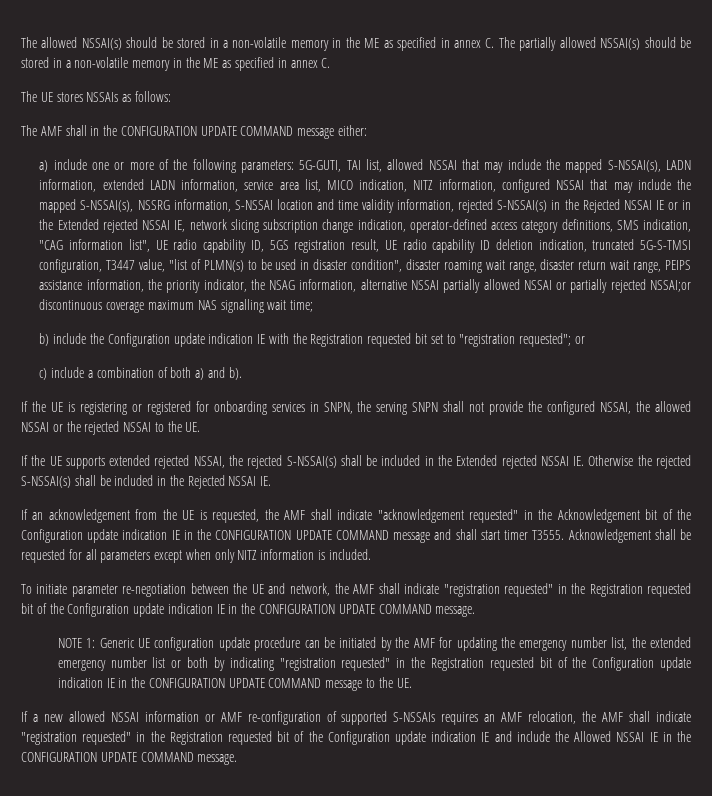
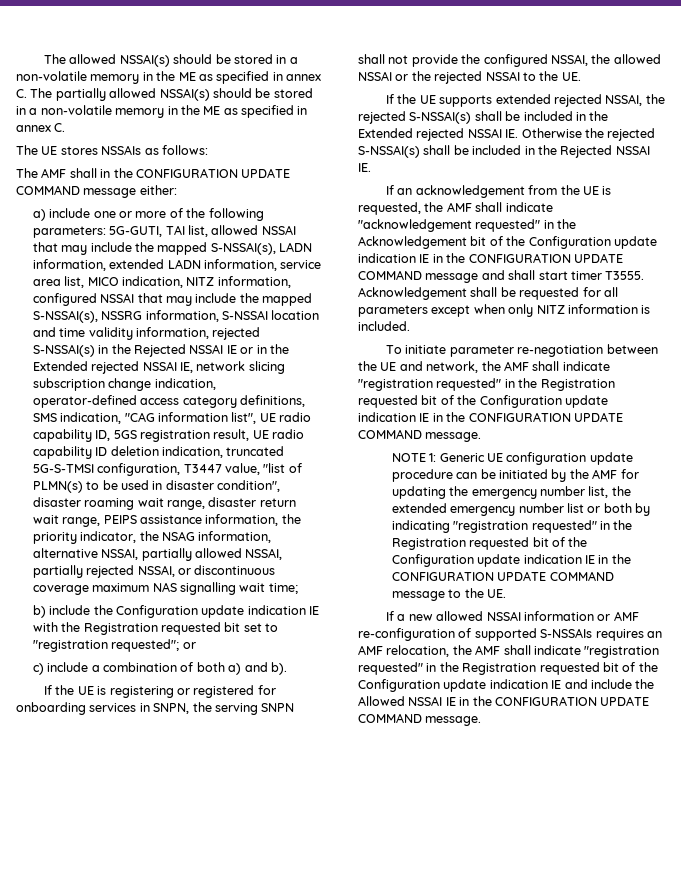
[410,279,691,293] NSSAI partially allowed NSSAI or partially rejected NSSAI;or -> [101,548,283,561] [32,565,192,578] NSSAI, partially allowed NSSAI, partially rejected NSSAI, or

